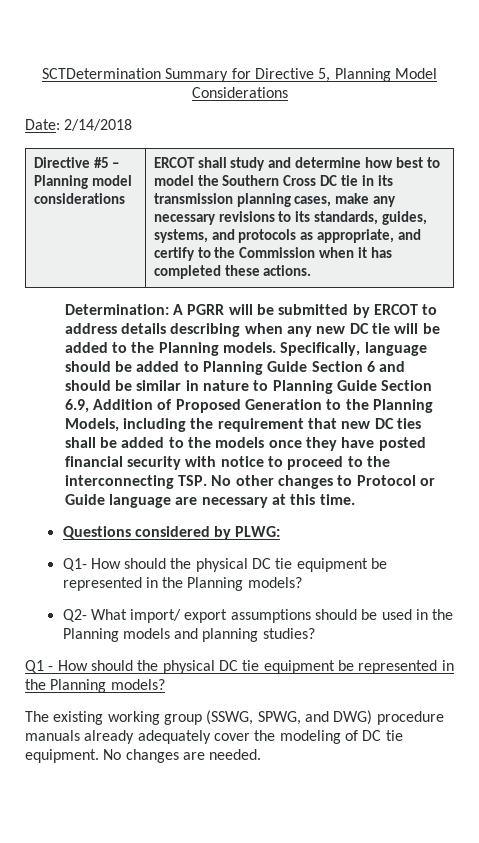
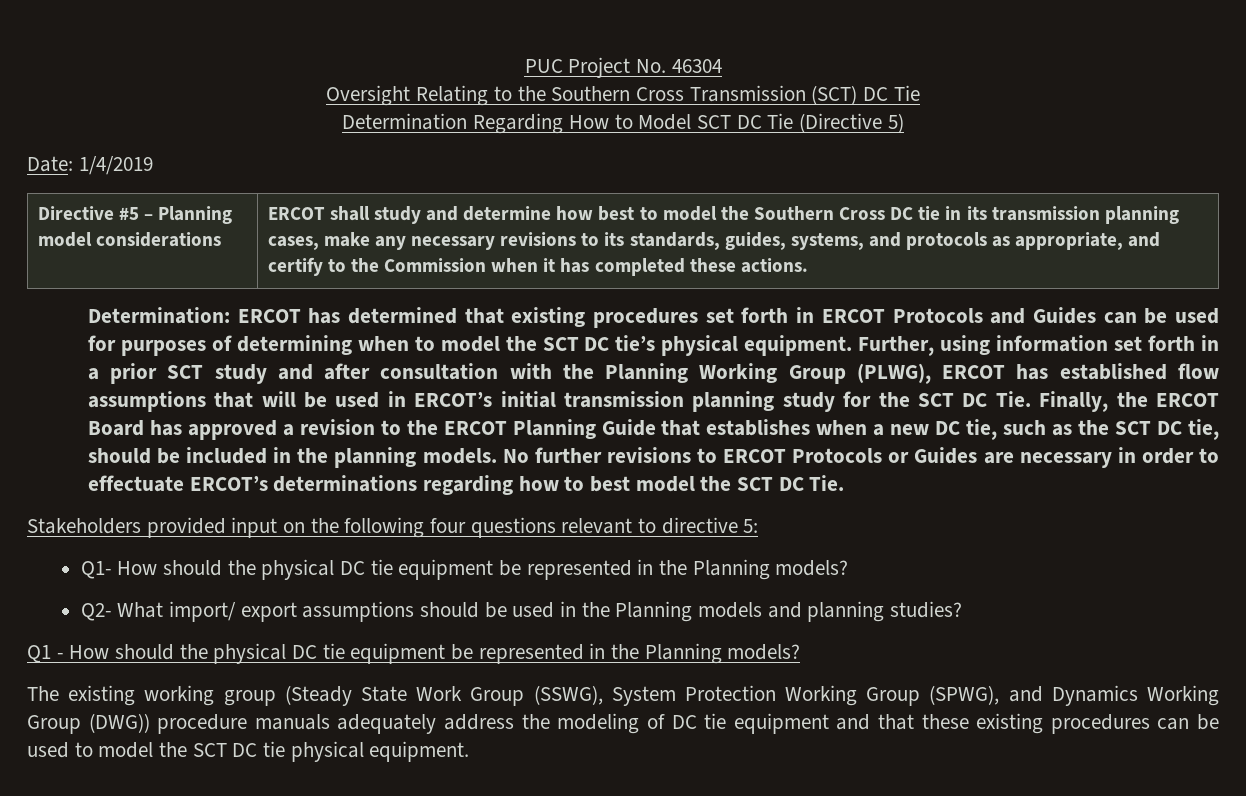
[42,68,437,82] [191,87,288,98] SCTDetermination Summary for Directive 5, Planning Model Considerations -> [524,57,722,78] [326,85,920,106] [342,113,904,134] PUC Project No. 46304 // Oversight Relating to the Southern Cross Transmission (SCT) DC Tie // Determination Regarding How to Model SCT DC Tie (Directive 5)
[64,119,133,131] 2/14/2018 -> [78,156,153,175] 1/4/2019
[173,304,438,318] [64,323,440,337] [64,342,427,356] [64,361,406,375] [64,380,433,394] [64,399,434,413] [64,418,422,432] [64,437,426,451] [64,456,391,470] [64,475,436,489] [64,494,355,508] [62,526,281,540] A PGRR will be submitted by ERCOT to address details describing when any new DC tie will be added to the Planning models. Specifically, language should be added to Planning Guide Section 6 and should be similar in nature to Planning Guide Section 6.9, Addition of Proposed Generation to the Planning Models, including the requirement that new DC ties shall be added to the models once they have posted financial security with notice to proceed to the interconnecting TSP. No other changes to Protocol or Guide language are necessary at this time. // Questions considered by PLWG: -> [237,307,1219,328] [87,335,1220,356] [87,363,1219,384] [87,391,1219,412] [87,419,1219,440] [87,447,1220,468] [87,475,845,495] [27,517,759,538] ERCOT has determined that existing procedures set forth in ERCOT Protocols and Guides can be used for purposes of determining when to model the SCT DC tie’s physical equipment. Further, using information set forth in a prior SCT study and after consultation with the Planning Working Group (PLWG), ERCOT has established flow assumptions that will be used in ERCOT’s initial transmission planning study for the SCT DC Tie. Finally, the ERCOT Board has approved a revision to the ERCOT Planning Guide that establishes when a new DC tie, such as the SCT DC tie, should be included in the planning models. No further revisions to ERCOT Protocols or Guides are necessary in order to effectuate ERCOT’s determinations regarding how to best model the SCT DC Tie. // Stakeholders provided input on the following four questions relevant to directive 5:
[206,710,444,725] [25,730,250,744] (SSWG, SPWG, and DWG) procedure manuals already adequately cover -> [284,685,1219,706] [27,713,515,734] (Steady State Work Group (SSWG), System Protection Working Group (SPWG), and Dynamics Working Group (DWG)) procedure manuals adequately address
[25,749,262,763] equipment. No changes are needed. -> [733,713,1219,734] [27,741,470,762] equipment and that these existing procedures can be used to model the SCT DC tie physical equipment.

